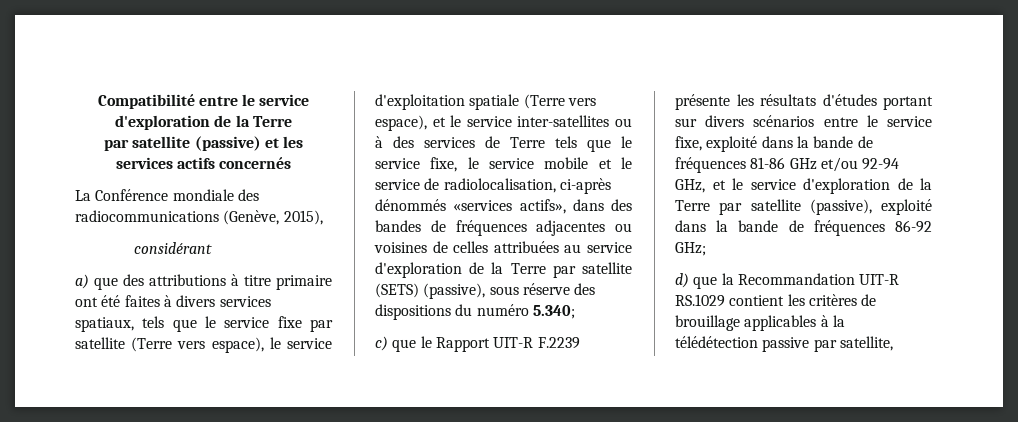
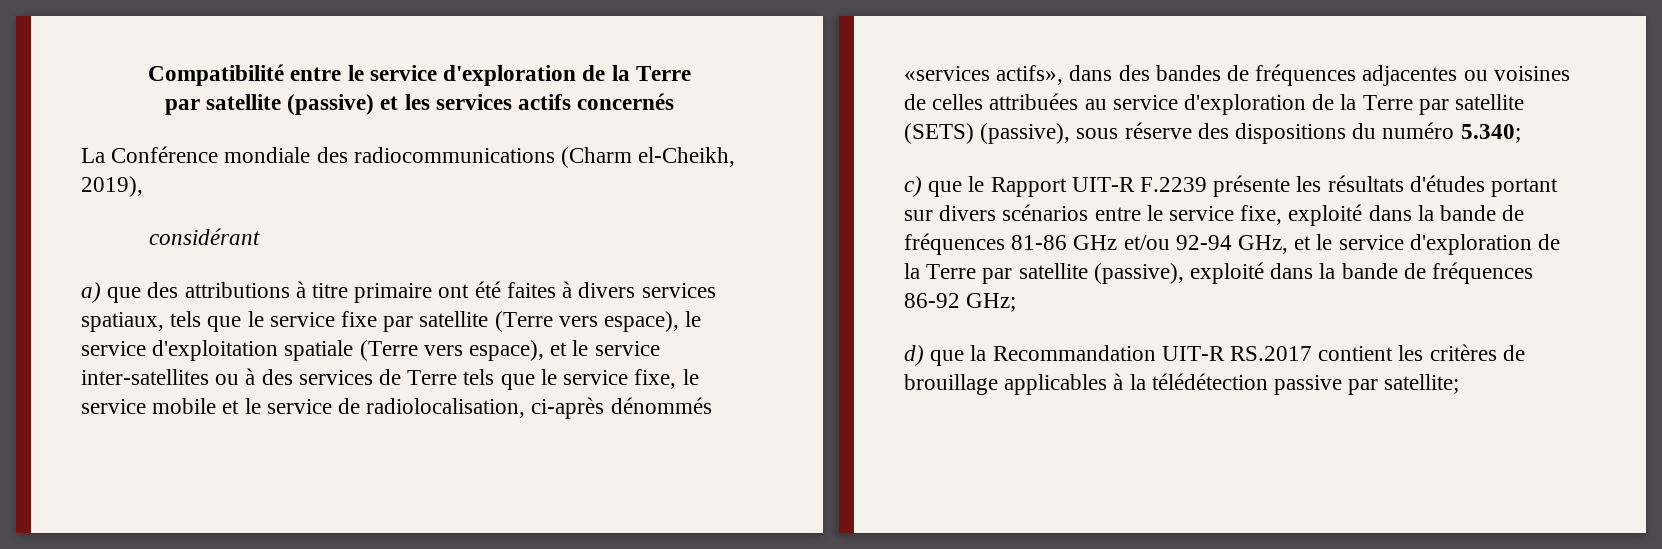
[223,210,323,225] (Genève, 2015), -> [561,147,736,168] [81,176,143,197] (Charm el-Cheikh, 2019),
[675,294,725,307] RS.1029 -> [1230,346,1313,361] RS.2017
[839,336,893,351] satellite, -> [1384,374,1460,394] satellite;

